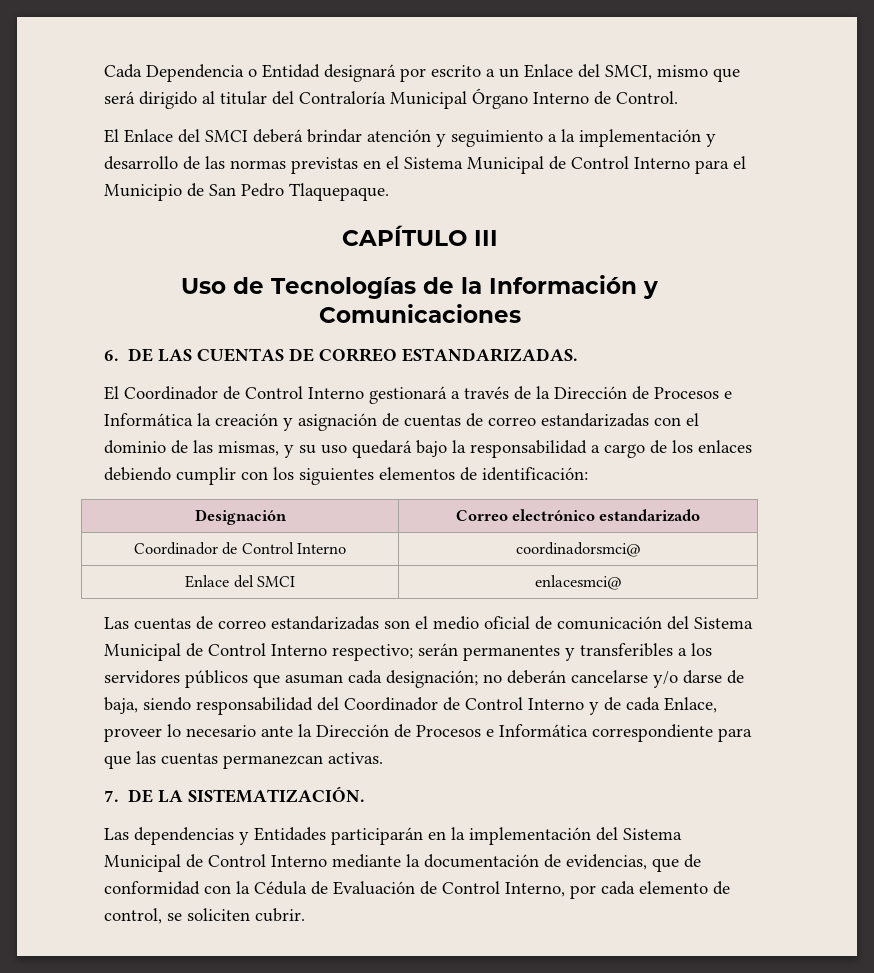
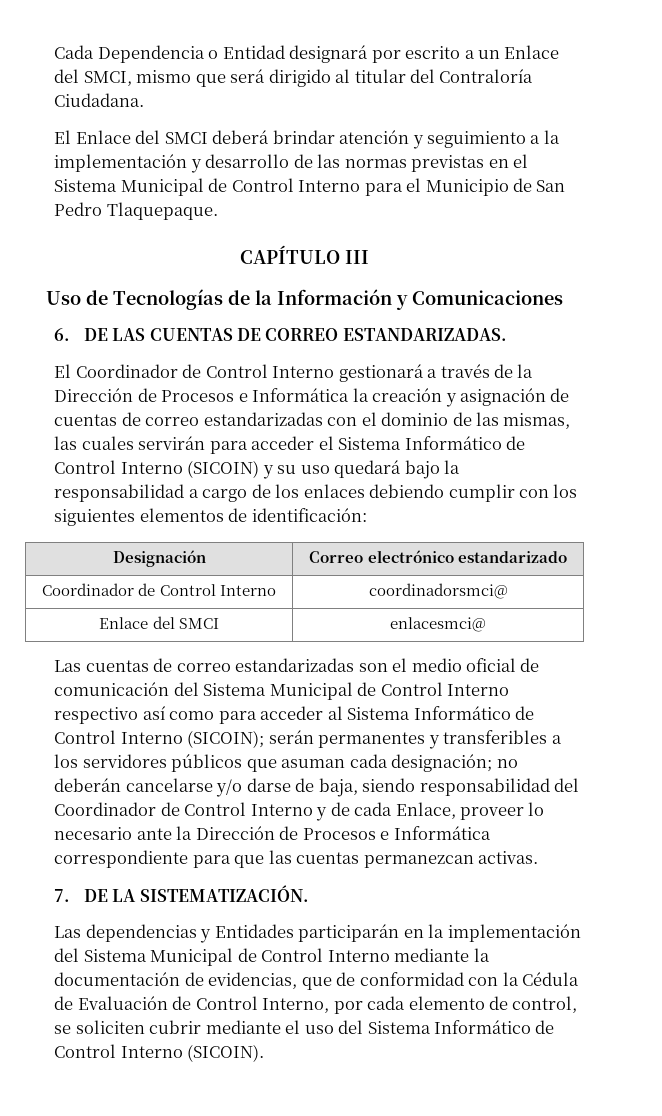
[389,88,678,109] Municipal Órgano Interno de Control. -> [54,93,145,107] Ciudadana.
(279, 448) none -> [54,436,525,454] [54,460,260,478] las cuales servirán para acceder el Sistema Informático de Control Interno (SICOIN)
[331,644,413,661] respectivo; -> [54,706,534,724] [54,730,265,748] respectivo así como para acceder al Sistema Informático de Control Interno (SICOIN);
[254,908,305,922] cubrir. -> [149,1020,555,1034] [54,1044,265,1062] cubrir mediante el uso del Sistema Informático de Control Interno (SICOIN).

